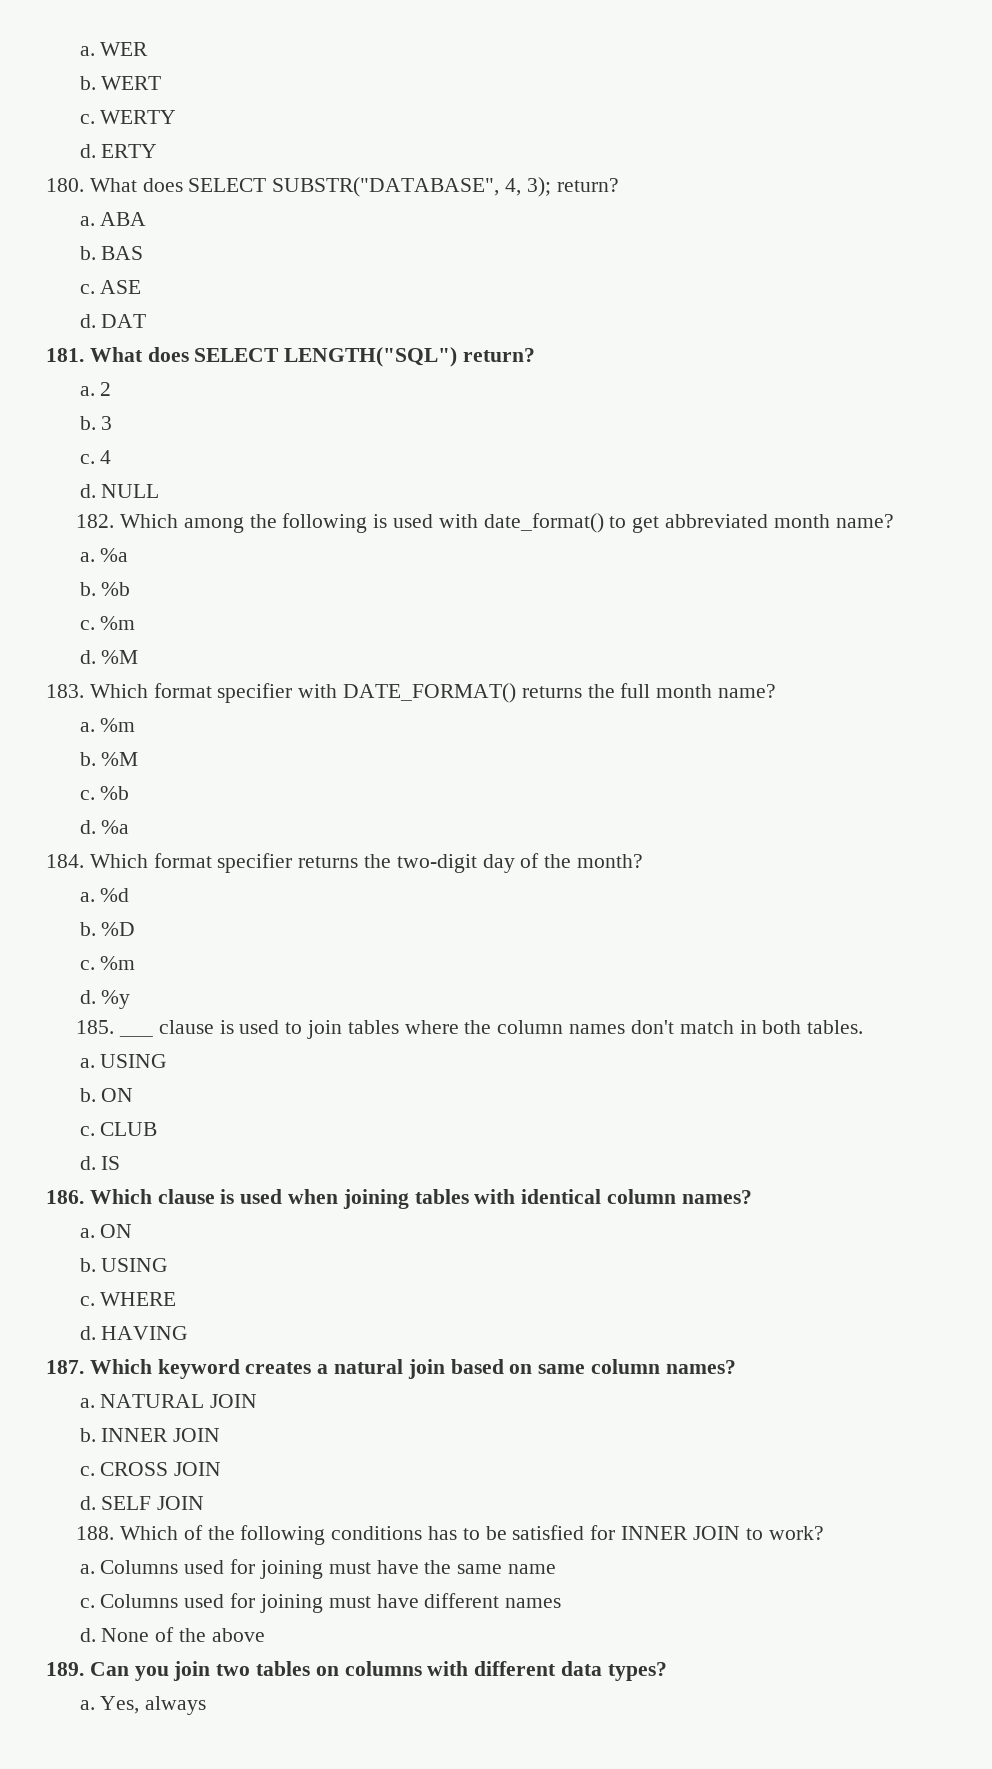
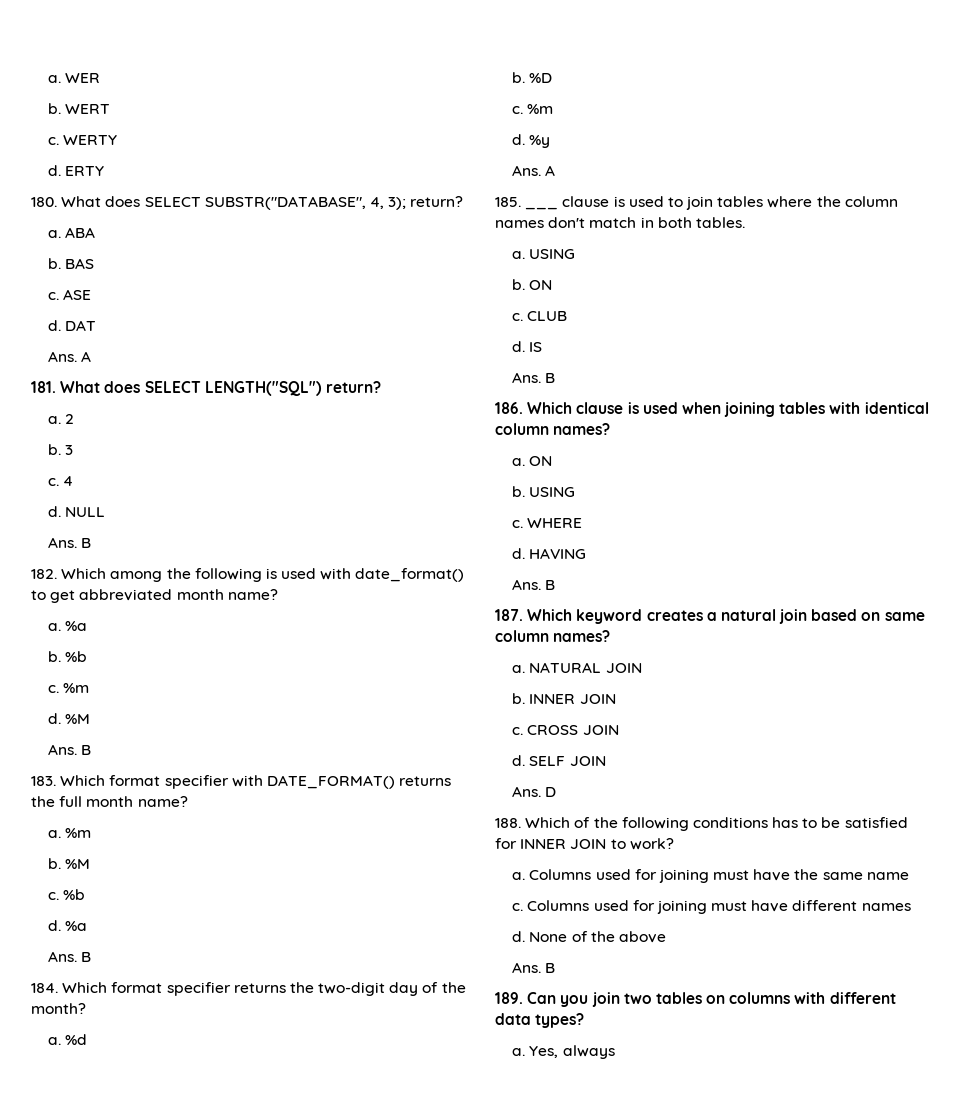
(147, 321) none -> [48,351,92,362] // Ans. A
(160, 491) none -> [48,537,92,548] // Ans. B
(139, 657) none -> [48,744,92,755] // Ans. B
(130, 827) none -> [48,951,92,962] // Ans. B
(131, 999) none -> [512,165,556,176] // Ans. A
(121, 1163) none -> [512,372,556,383] // Ans. B
(189, 1333) none -> [512,579,556,590] // Ans. B
(205, 1503) none -> [512,786,557,797] // Ans. D
(265, 1635) none -> [512,962,556,973] // Ans. B

